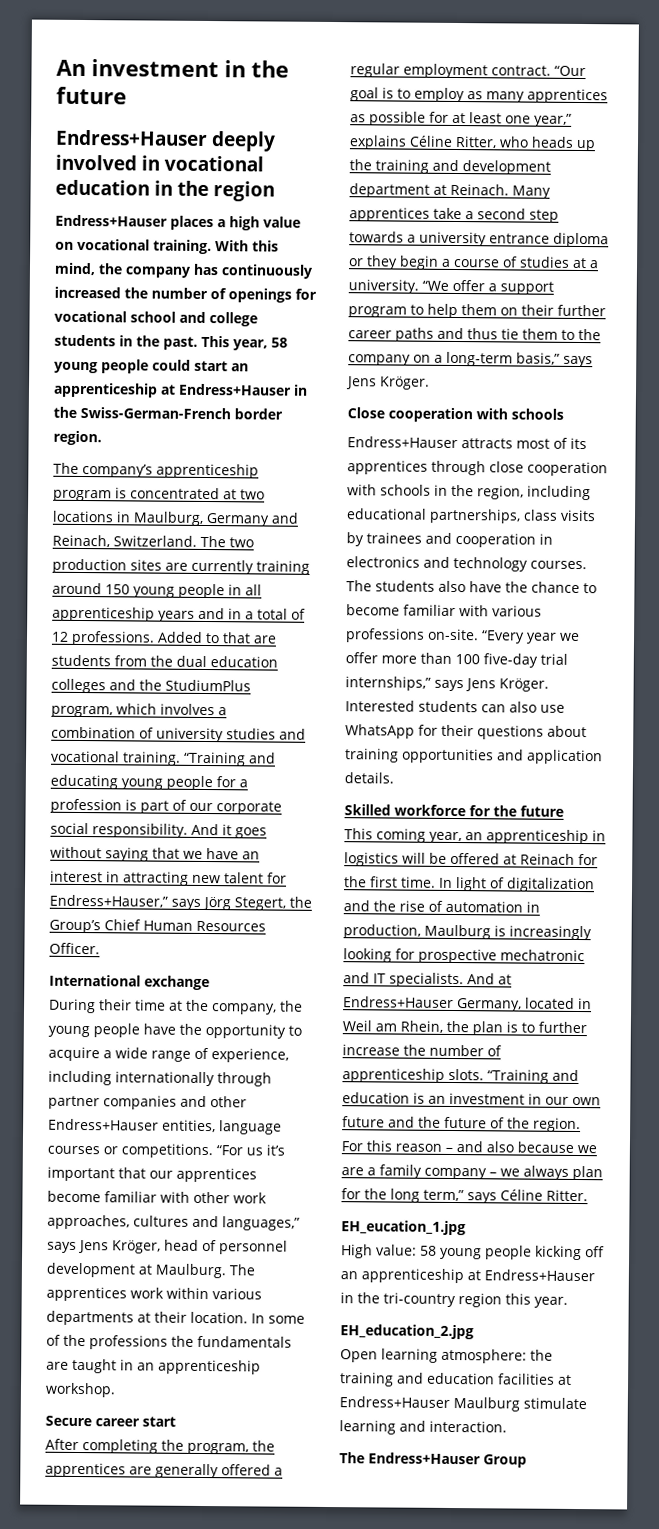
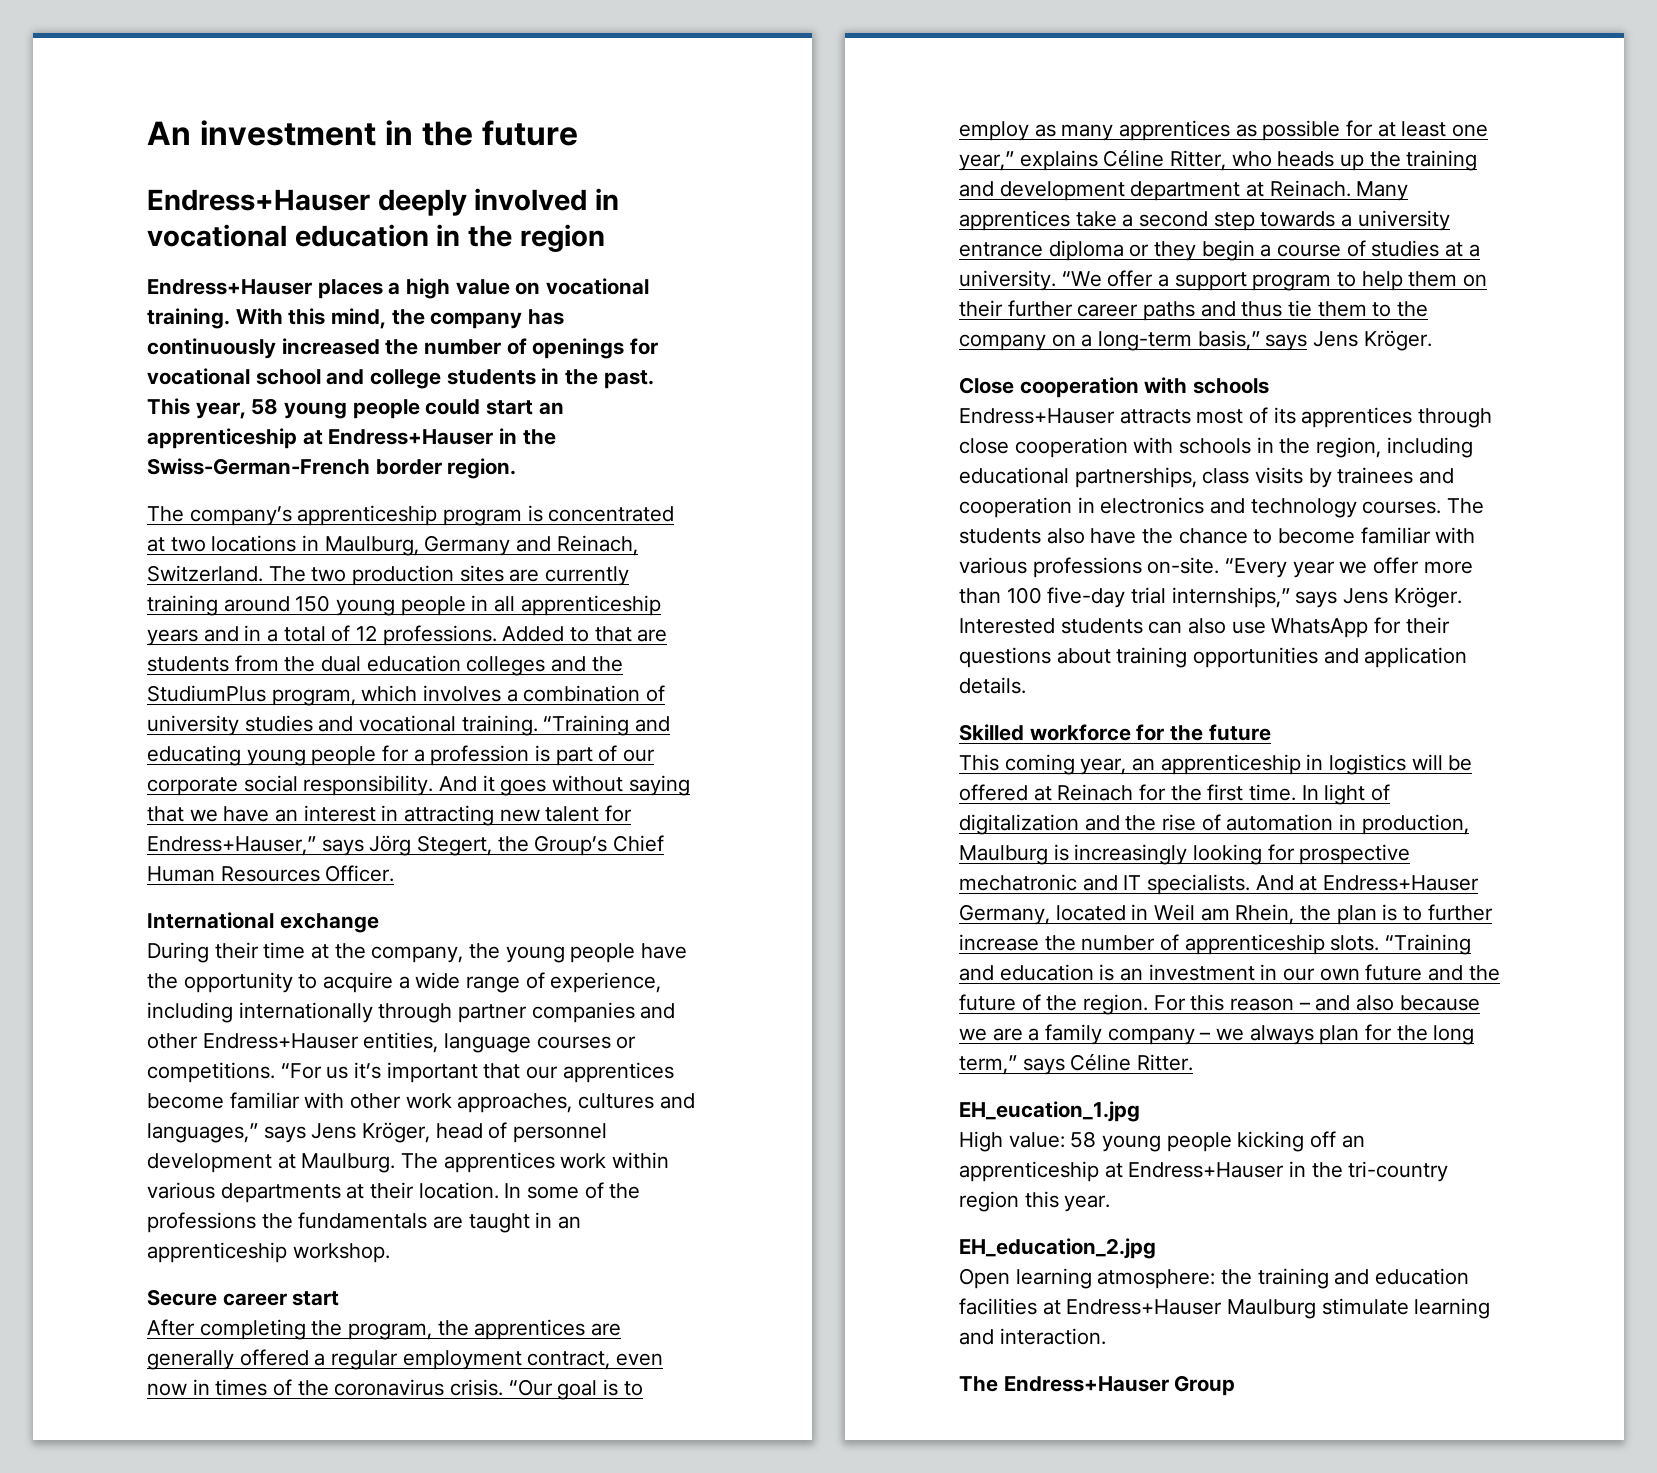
[491,65,551,76] contract. -> [527,1351,664,1370] [147,1379,504,1396] contract, even now in times of the coronavirus crisis.

